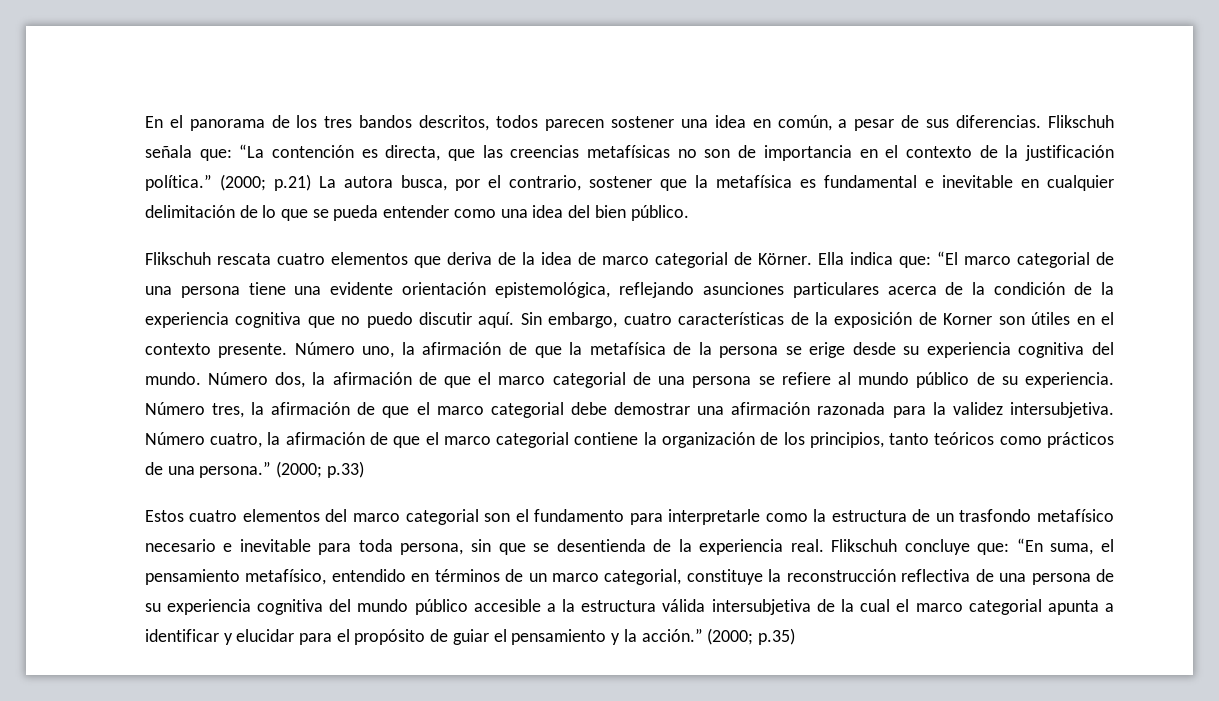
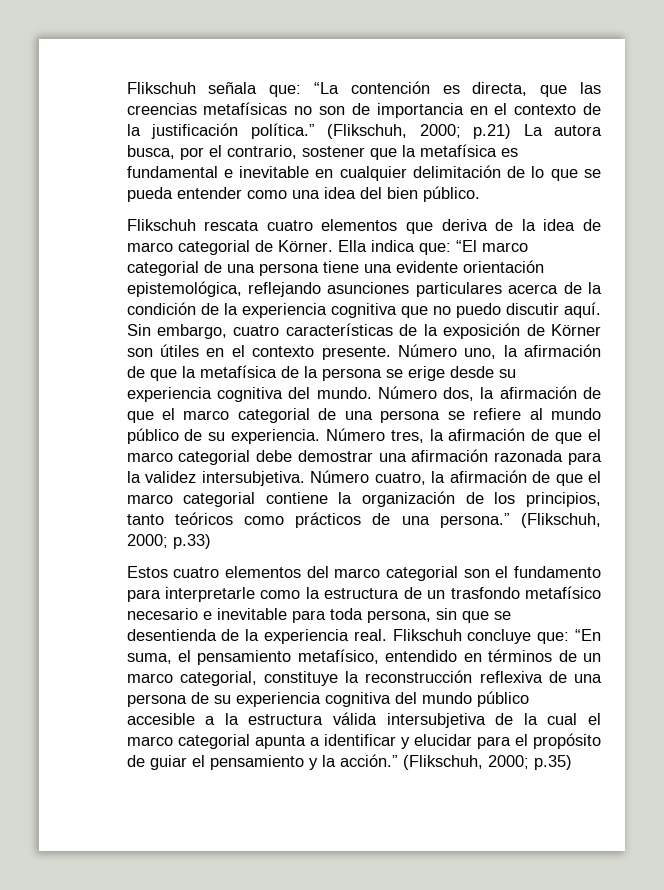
[144,115,1042,131] En el panorama de los tres bandos descritos, todos parecen sostener una idea en común, a pesar de sus diferencias. -> (126, 88) none
[219,174,266,191] (2000; -> [327,124,461,139] (Flikschuh, 2000;
[943,313,993,325] Korner -> [551,324,602,336] Körner
[275,461,322,478] (2000; -> [521,513,601,528] [126,534,168,548] (Flikschuh, 2000;
[901,569,971,582] reflectiva -> [479,671,543,683] reflexiva
[707,628,754,645] (2000; -> [402,755,529,770] (Flikschuh, 2000;

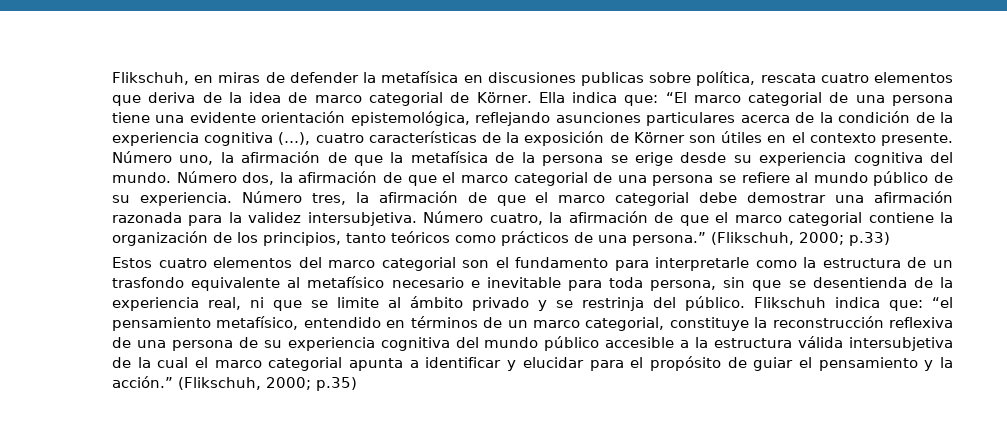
[126,81,602,97] [126,102,602,118] [126,123,602,139] [126,144,518,160] [126,165,601,181] [126,186,480,202] [126,219,196,231] Flikschuh señala que: “La contención es directa, que las creencias metafísicas no son de importancia en el contexto de la justificación política.” (Flikschuh, 2000; p.21) La autora busca, por el contrario, sostener que la metafísica es fundamental e inevitable en cualquier delimitación de lo que se pueda entender como una idea del bien público. // Flikschuh -> [112,71,756,86] Flikschuh, en miras de defender la metafísica en discusiones publicas sobre política,
[400,302,601,318] [126,324,228,339] que no puedo discutir aquí. Sin embargo, -> [278,132,311,145] (…),
(520, 593) none -> [191,277,301,291] equivalente al
[353,629,602,644] [126,650,192,664] real. Flikschuh concluye que: “En suma, el -> [208,296,954,311] real, ni que se limite al ámbito privado y se restrinja del público. Flikschuh indica que: “el

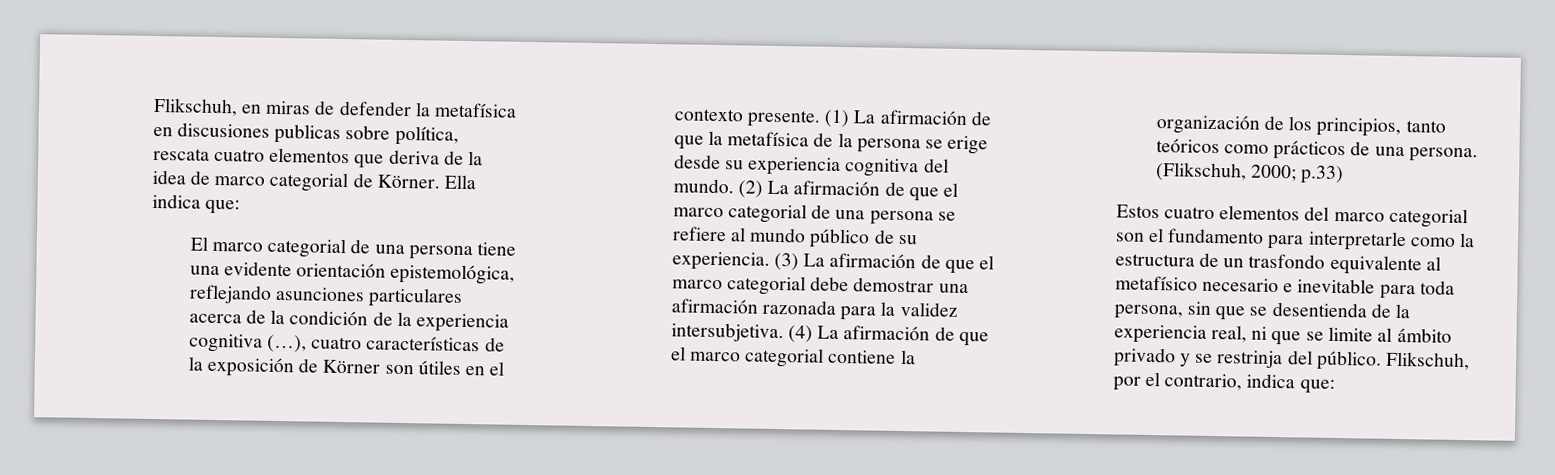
[665,92,687,103] “El -> [189,236,208,251] // El
[112,151,234,165] Número uno, la -> [824,109,877,128] (1) La
[176,171,293,185] Número dos, la -> [737,180,790,198] (2) La
[241,191,369,205] Número tres, la -> [773,252,826,271] (3) La
[423,211,563,225] Número cuatro, la -> [787,325,840,343] (4) La
[632,232,707,246] persona.” -> [1408,147,1478,163] persona.
[754,297,954,311] [112,316,953,331] [112,336,953,351] [112,356,953,371] [112,376,358,391] Flikschuh indica que: “el pensamiento metafísico, entendido en términos de un marco categorial, constituye la reconstrucción reflexiva de una persona de su experiencia cognitiva del mundo público accesible a la estructura válida intersubjetiva de la cual el marco categorial apunta a identificar y elucidar para el propósito de guiar el pensamiento y la acción.” (Flikschuh, 2000; p.35) -> [1385,351,1471,371] [1112,371,1335,394] Flikschuh, por el contrario, indica que:

